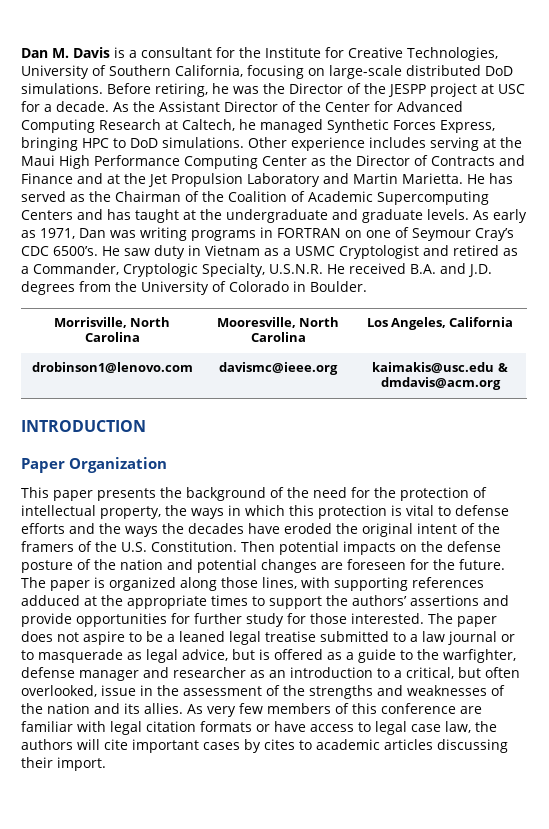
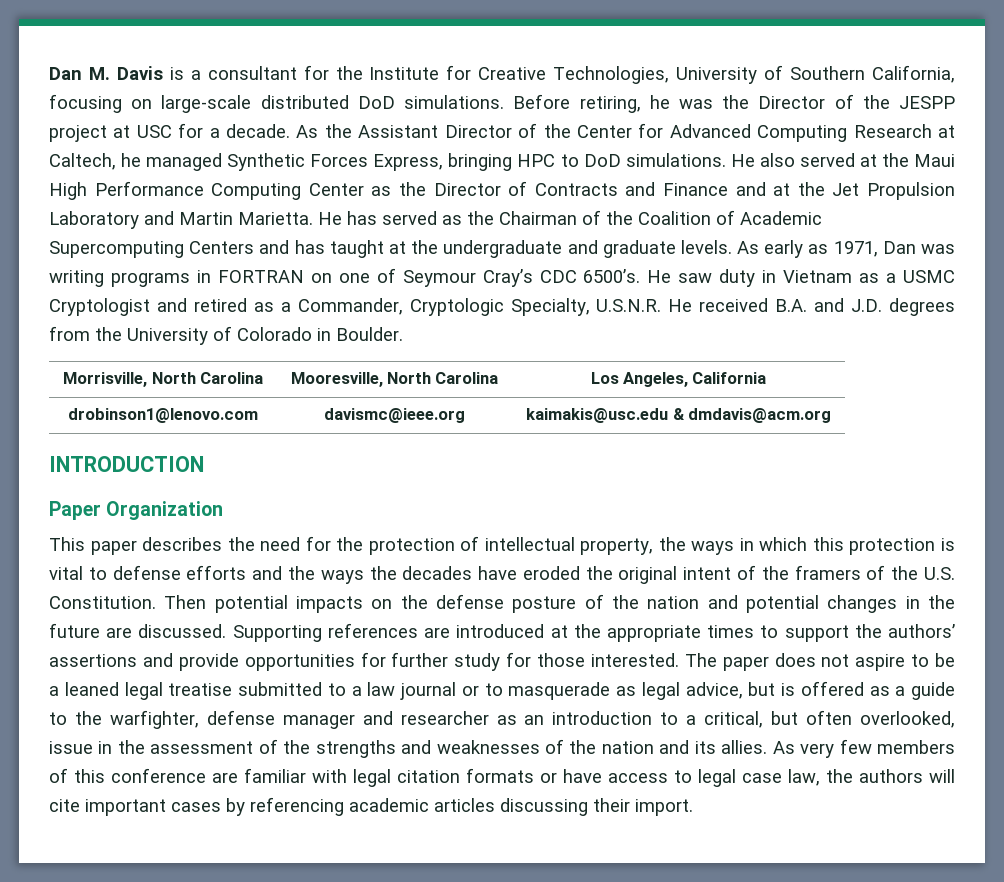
[248,137,479,151] Other experience includes serving -> [730,153,855,167] He also served
[97,487,284,501] presents the background of -> [142,537,223,551] describes
[321,559,505,570] [21,577,484,591] [21,595,80,606] are foreseen for the future. The paper is organized along those lines, with supporting references adduced -> [905,595,956,609] [49,623,545,642] in the future are discussed. Supporting references are introduced
[264,739,312,750] cites to -> [250,797,344,816] referencing

